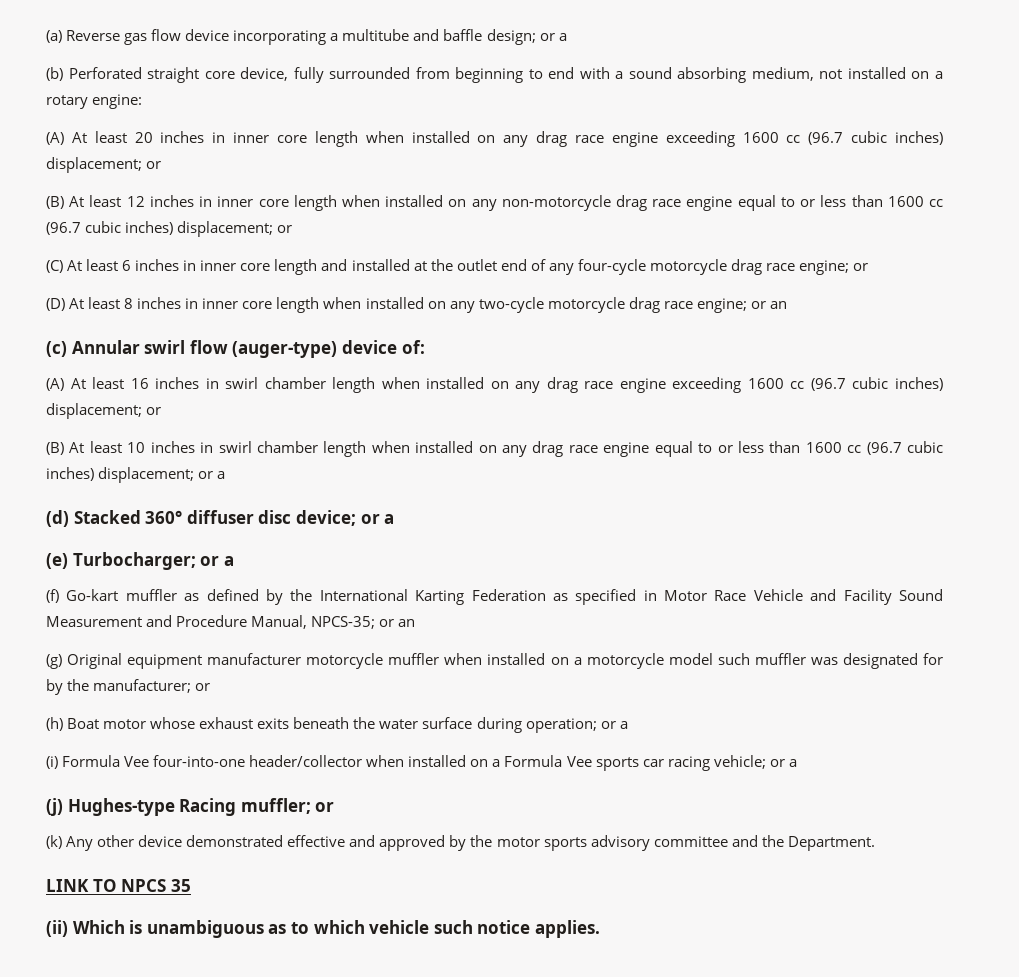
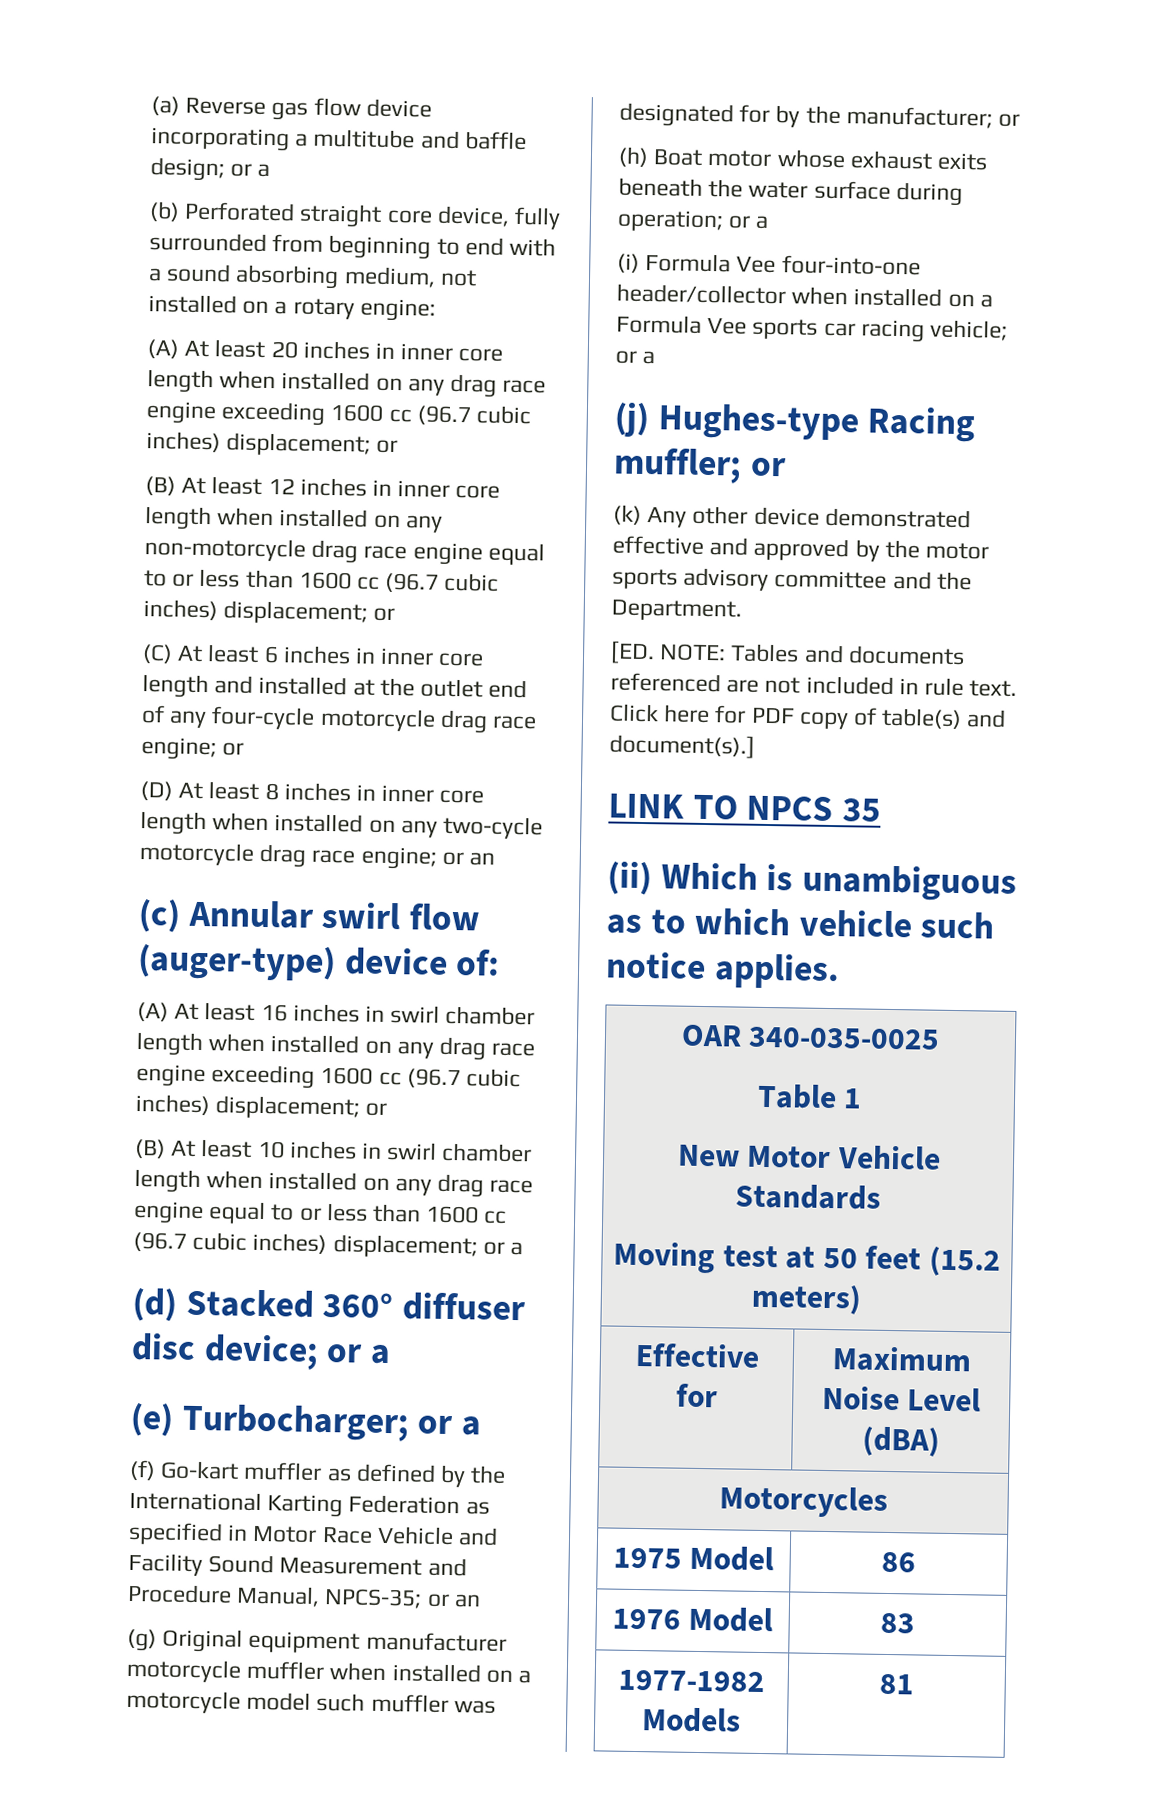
(875, 843) none -> [610,641,965,666] [610,672,1018,697] [609,703,1007,730] [609,734,755,759] // [ED. NOTE: Tables and documents referenced are not included in rule text. Click here for PDF copy of table(s) and document(s).]
(600, 929) none -> [680,1024,941,1050] [756,1083,863,1110] [676,1144,941,1170] [735,1183,881,1210] [613,1241,1001,1277] [751,1283,862,1315] [634,1342,760,1368] [675,1383,718,1408] [832,1346,972,1373] [821,1385,982,1412] [861,1426,940,1457] [718,1485,888,1518] [612,1545,775,1572] [881,1551,916,1573] [611,1606,774,1633] [880,1612,915,1634] [618,1669,765,1693] [641,1707,741,1733] [879,1673,914,1695] // OAR 340-035-0025 // Table 1 // New Motor Vehicle Standards // Moving test at 50 feet (15.2 meters) // Effective for | Maximum Noise Level (dBA) // Motorcycles // 1975 Model | 86 // 1976 Model | 83 // 1977-1982 Models | 81

